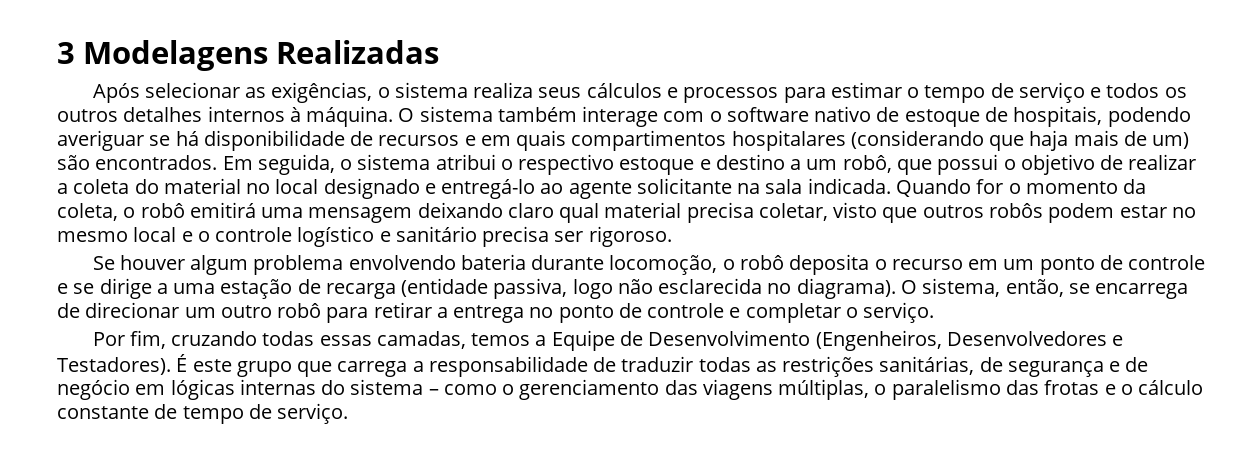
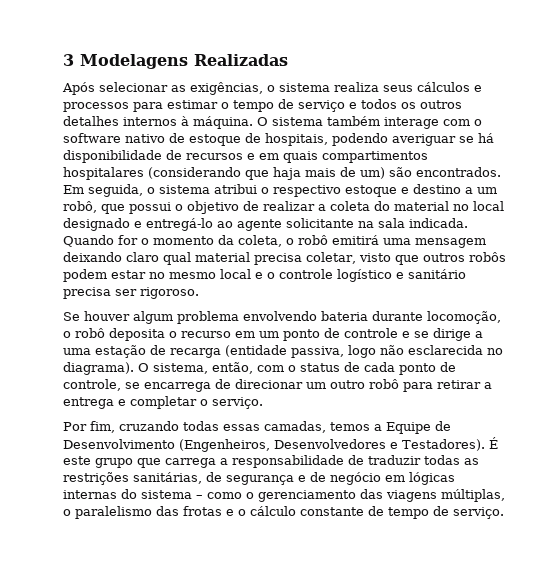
(1064, 288) none -> [257,362,456,375] [63,379,121,391] com o status de cada ponto de controle,
[529,303,725,323] no ponto de controle -> (114, 403) none

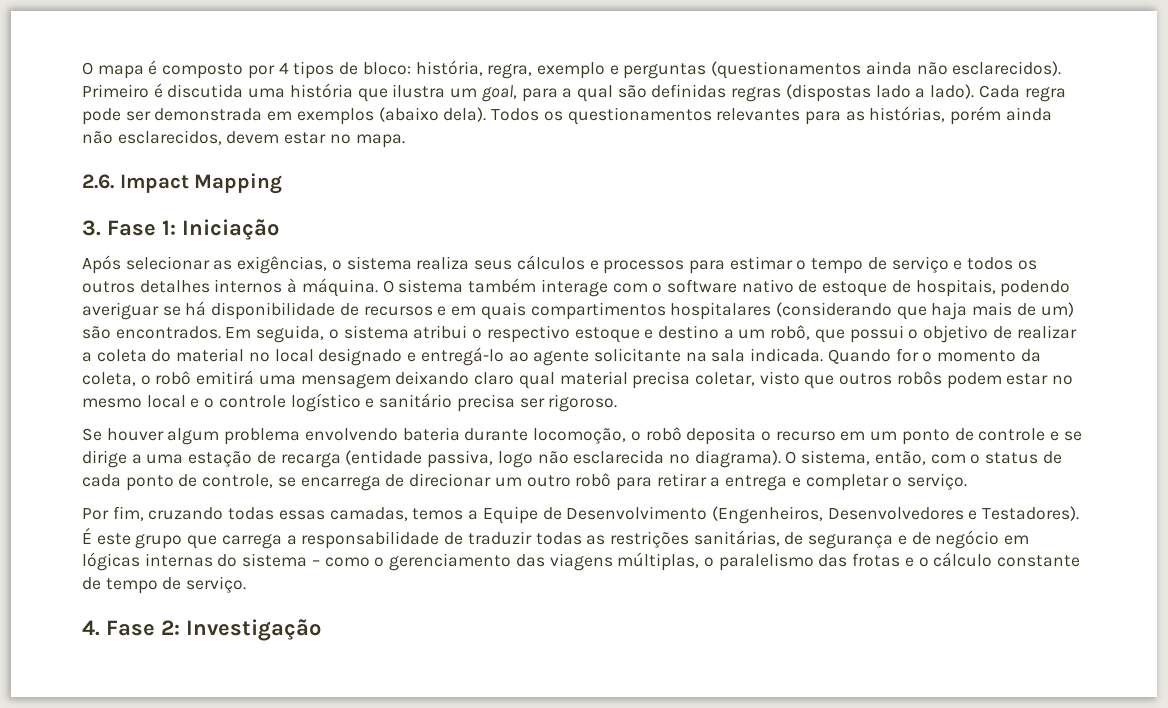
[63,54,288,69] 3 Modelagens Realizadas -> [82,60,1062,79] [82,83,1066,102] [82,106,1052,125] [82,130,405,148] [82,173,283,194] [82,219,279,241] O mapa é composto por 4 tipos de bloco: história, regra, exemplo e perguntas (questionamentos ainda não esclarecidos). Primeiro é discutida uma história que ilustra um goal, para a qual são definidas regras (dispostas lado a lado). Cada regra pode ser demonstrada em exemplos (abaixo dela). Todos os questionamentos relevantes para as histórias, porém ainda não esclarecidos, devem estar no mapa. // 2.6. Impact Mapping // 3. Fase 1: Iniciação
(504, 513) none -> [82,619,321,641] // 4. Fase 2: Investigação

